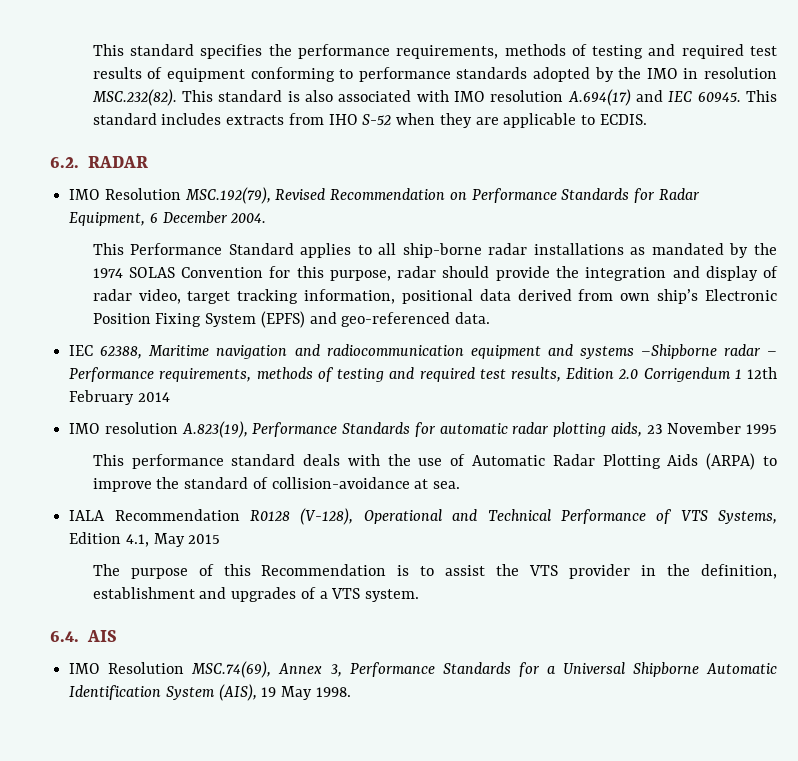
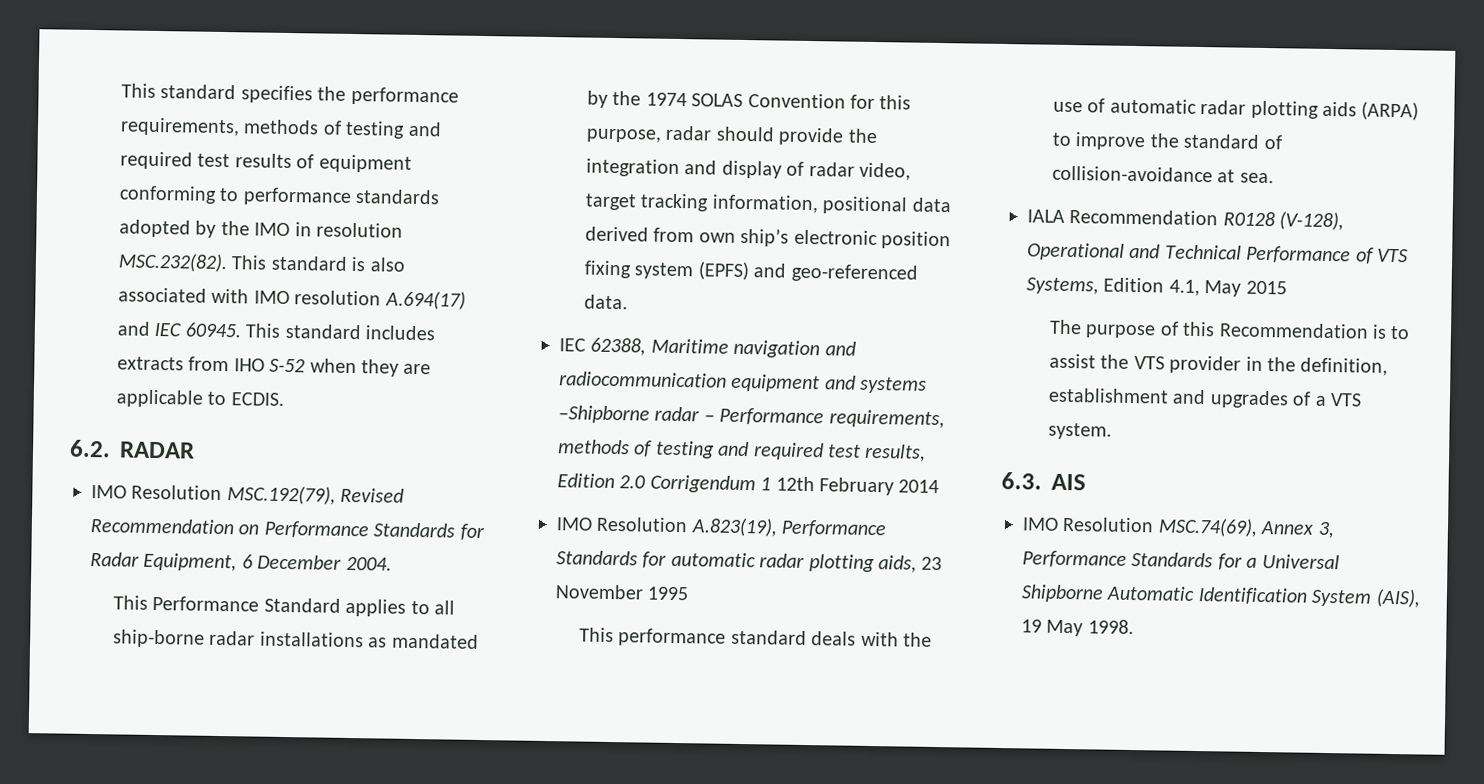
[705,289,777,301] [92,313,257,327] Electronic Position Fixing System -> [793,229,951,250] [583,260,694,280] electronic position fixing system
[104,422,178,434] resolution -> [596,516,689,533] Resolution
[472,454,699,469] Automatic Radar Plotting Aids -> [1109,98,1357,119] automatic radar plotting aids
[50,631,79,642] 6.4. -> [1001,471,1042,490] 6.3.

